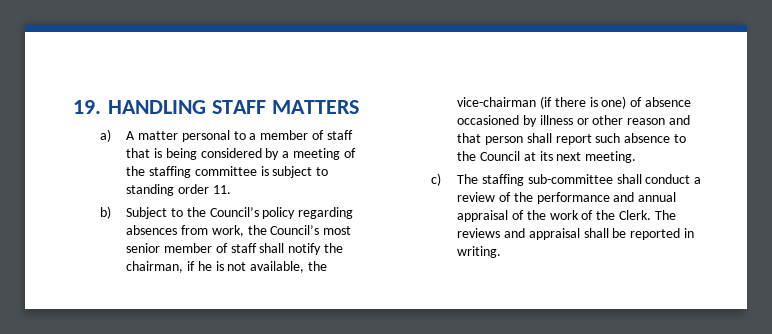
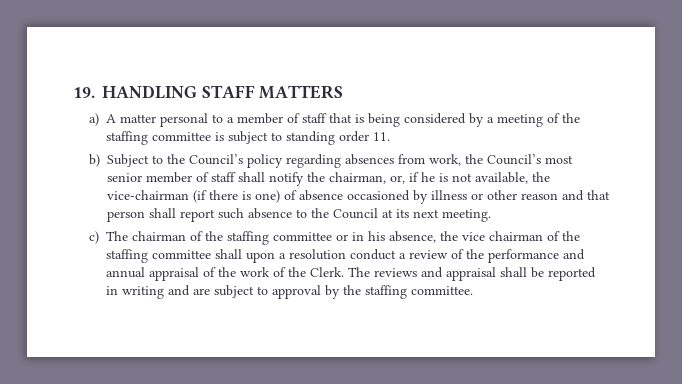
(184, 267) none -> [389,175,405,184] or,
[482,174,642,186] staffing sub-committee shall -> [131,231,580,245] [105,249,346,263] chairman of the staffing committee or in his absence, the vice chairman of the staffing committee shall upon a resolution
[457,246,502,258] writing. -> [121,285,473,299] writing and are subject to approval by the staffing committee.

